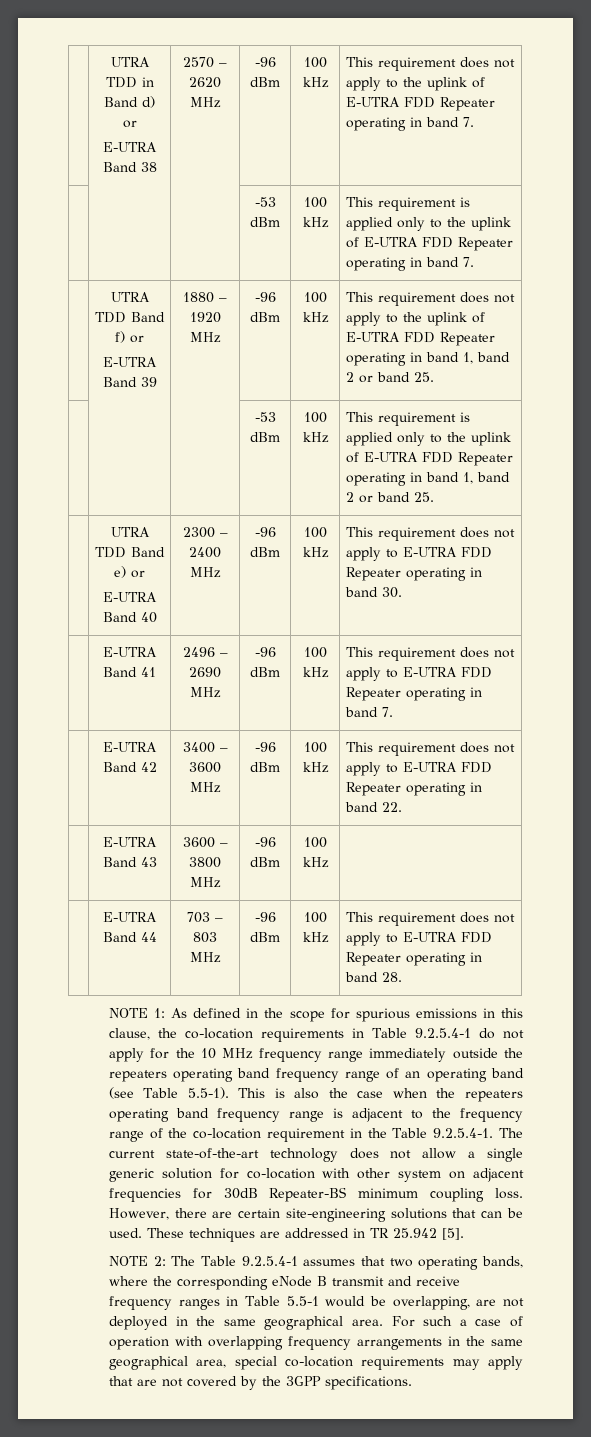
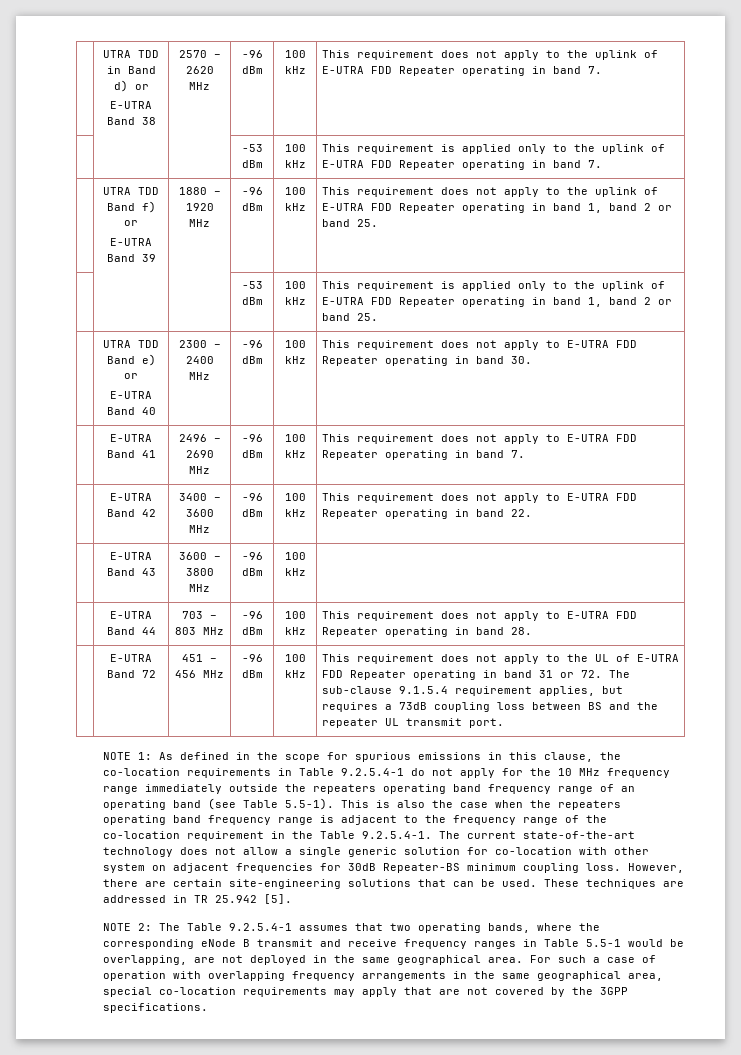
(402, 977) none -> [110,654,152,662] [106,670,156,678] [182,654,217,662] [175,670,224,678] [241,654,263,662] [241,670,263,678] [284,654,306,662] [284,670,306,678] [321,654,679,664] [321,670,630,680] [321,686,623,696] [321,702,658,712] [321,718,504,728] // | E-UTRA Band 72 | 451 – 456 MHz | -96 dBm | 100 kHz | This requirement does not apply to the UL of E-UTRA FDD Repeater operating in band 31 or 72. The sub-clause 9.1.5.4 requirement applies, but requires a 73dB coupling loss between BS and the repeater UL transmit port.

